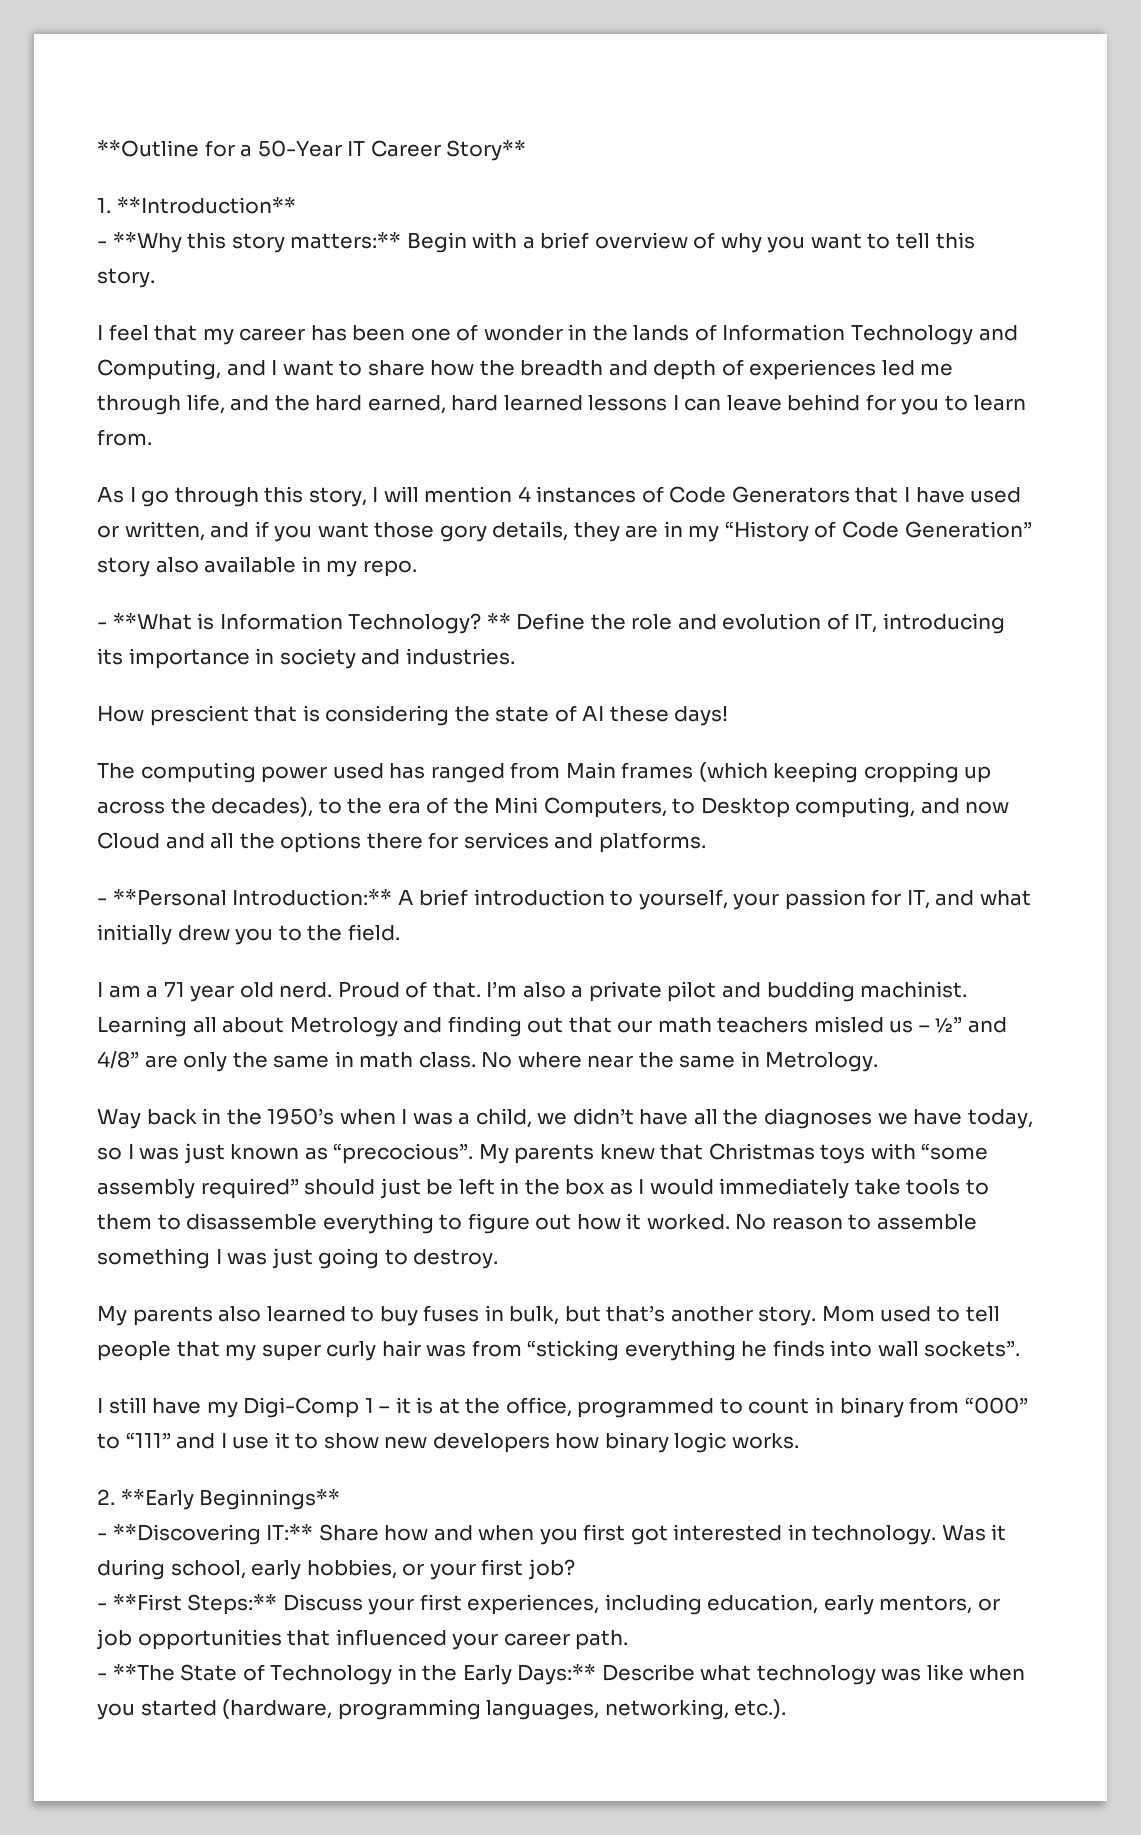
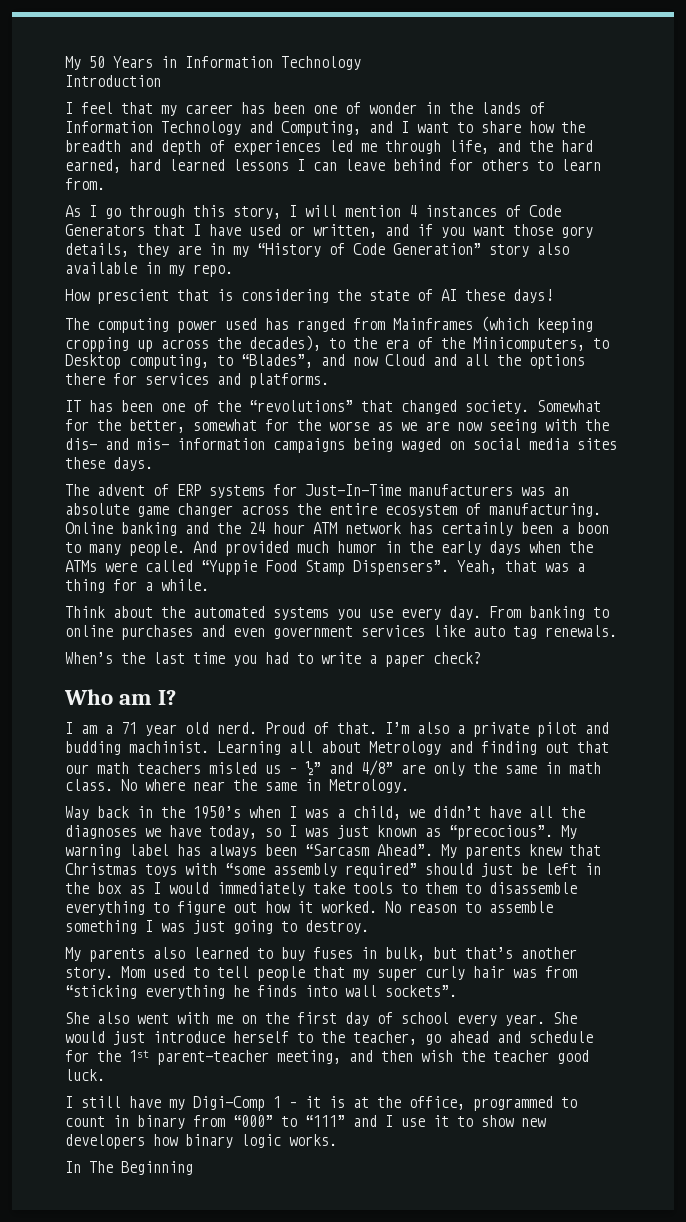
[97,140,527,161] [97,197,296,214] [97,232,975,253] [97,268,155,288] **Outline for a 50-Year IT Career Story** // 1. **Introduction** // - **Why this story matters:** Begin with a brief overview of why you want to tell this story. -> [65,56,361,70] [65,75,161,87] My 50 Years in Information Technology // Introduction
[901,398,940,415] you -> [481,159,529,171] others
[97,613,1005,634] [97,648,515,669] // - **What is Information Technology? ** Define the role and evolution of IT, introducing its importance in society and industries. -> (233, 270) none
[565,762,694,779] Main frames -> [393,318,473,330] Mainframes
[494,797,667,818] Mini Computers, -> [473,337,585,352] Minicomputers,
(916, 807) none -> [217,354,313,368] to “Blades”,
[97,889,1031,910] [97,924,400,945] - **Personal Introduction:** A brief introduction to yourself, your passion for IT, and what initially drew you to the field. -> [65,400,601,414] [65,419,609,433] [65,438,617,453] [65,457,153,471] [65,484,569,498] [65,503,601,517] [65,522,609,536] [65,541,593,556] [65,560,585,575] [65,579,209,593] [65,606,609,620] [65,625,617,640] [65,652,481,667] [64,689,177,705] IT has been one of the “revolutions” that changed society. Somewhat for the better, somewhat for the worse as we are now seeing with the dis- and mis- information campaigns being waged on social media sites these days. // The advent of ERP systems for Just-In-Time manufacturers was an absolute game changer across the entire ecosystem of manufacturing. Online banking and the 24 hour ATM network has certainly been a boon to many people. And provided much humor in the early days when the ATMs were called “Yuppie Food Stamp Dispensers”. Yeah, that was a thing for a while. // Think about the automated systems you use every day. From banking to online purchases and even government services like auto tag renewals. // When’s the last time you had to write a paper check? // Who am I?
(509, 1154) none -> [65,844,457,858] warning label has always been “Sarcasm Ahead”. My
(1021, 1348) none -> [65,1012,577,1026] [65,1031,593,1045] [65,1050,589,1065] [65,1069,105,1081] // She also went with me on the first day of school every year. She would just introduce herself to the teacher, go ahead and schedule for the 1st parent-teacher meeting, and then wish the teacher good luck.
[97,1489,341,1510] [97,1524,1007,1545] [97,1559,575,1580] [97,1594,1000,1615] [96,1629,629,1650] [97,1664,1026,1685] [97,1699,787,1720] 2. **Early Beginnings** // - **Discovering IT:** Share how and when you first got interested in technology. Was it during school, early hobbies, or your first job? // - **First Steps:** Discuss your first experiences, including education, early mentors, or job opportunities that influenced your career path. // - **The State of Technology in the Early Days:** Describe what technology was like when you started (hardware, programming languages, networking, etc.). -> [65,1161,193,1175] In The Beginning

